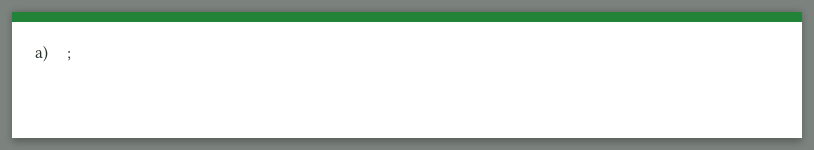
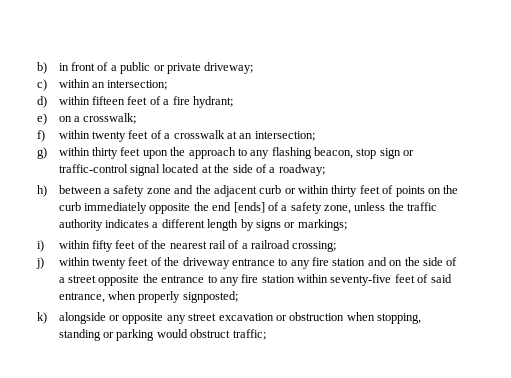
[35,45,72,62] a) ; -> [37,62,254,74] [37,79,168,91] [37,96,233,108] [37,113,137,125] [37,130,315,142] [37,147,415,159] [58,164,325,176] [37,185,459,197] [58,202,438,214] [58,219,347,231] [37,240,337,252] [36,257,458,269] [58,274,452,286] [58,291,238,303] [37,312,422,324] [58,329,266,341] b) in front of a public or private driveway; // c) within an intersection; // d) within fifteen feet of a fire hydrant; // e) on a crosswalk; // f) within twenty feet of a crosswalk at an intersection; // g) within thirty feet upon the approach to any flashing beacon, stop sign or traffic-control signal located at the side of a roadway; // h) between a safety zone and the adjacent curb or within thirty feet of points on the curb immediately opposite the end [ends] of a safety zone, unless the traffic authority indicates a different length by signs or markings; // i) within fifty feet of the nearest rail of a railroad crossing; // j) within twenty feet of the driveway entrance to any fire station and on the side of a street opposite the entrance to any fire station within seventy-five feet of said entrance, when properly signposted; // k) alongside or opposite any street excavation or obstruction when stopping, standing or parking would obstruct traffic;

